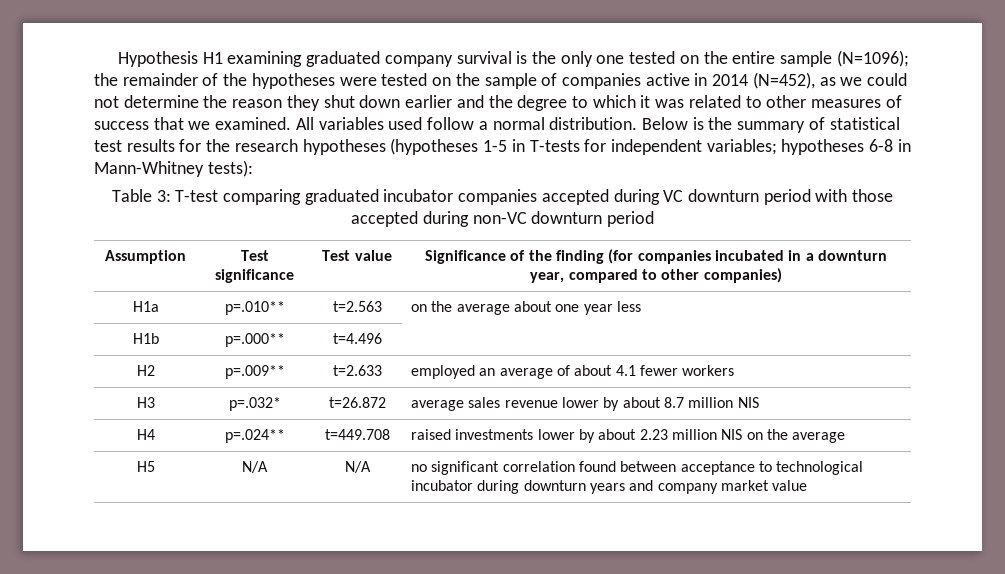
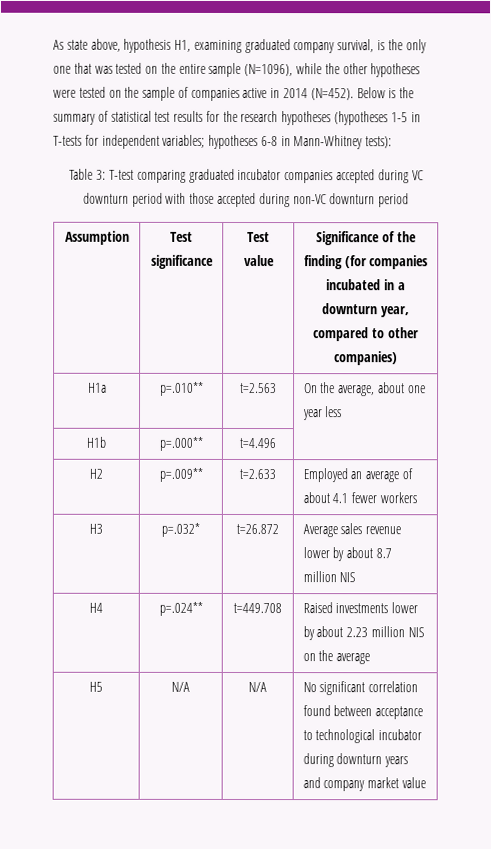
[117,51,223,67] Hypothesis H1 -> [53,38,192,53] As state above, hypothesis H1,
[456,51,512,64] survival -> [337,39,375,53] survival,
(625, 59) none -> [73,62,113,74] that was
[836,50,909,67] [94,73,248,86] (N=1096); the remainder of the -> [244,63,368,77] (N=1096), while the other
[752,72,908,89] [94,95,902,111] [94,117,638,130] (N=452), as we could not determine the reason they shut down earlier and the degree to which it was related to other measures of success that we examined. All variables used follow a normal distribution. -> [310,88,354,101] (N=452).
[411,301,510,315] on the average -> [303,382,376,397] On the average,
[411,365,476,379] employed -> [302,468,348,483] Employed
[411,400,465,411] average -> [302,524,338,538] Average
[411,429,452,440] raised -> [302,602,333,614] Raised
[411,464,428,472] no -> [302,682,317,693] No

